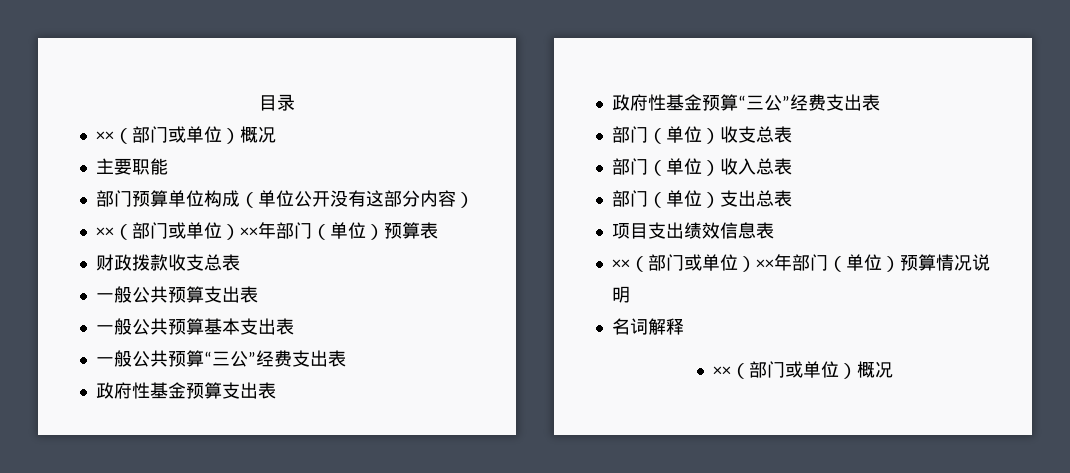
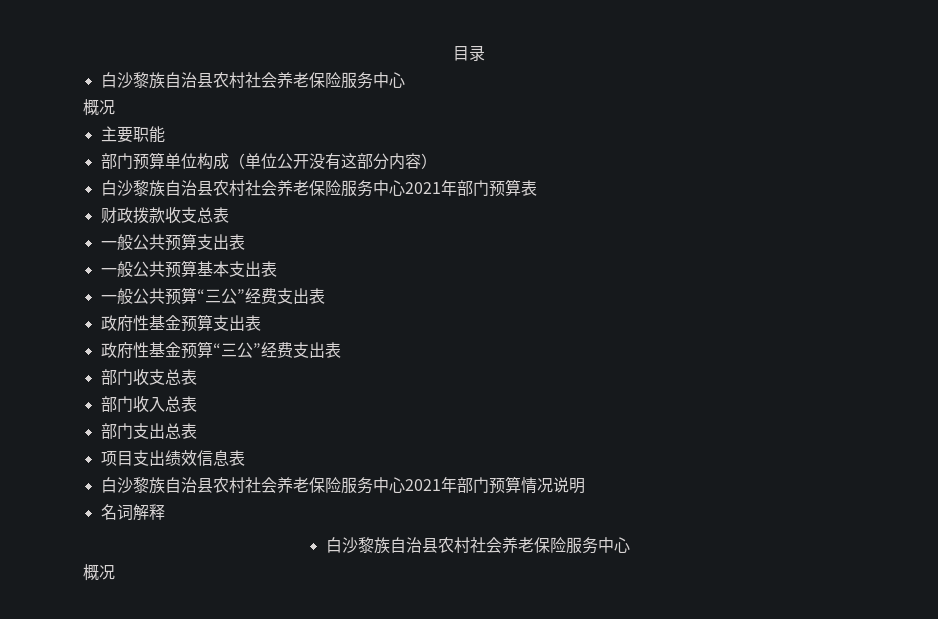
[95,126,240,144] ××（部门或单位） -> [100,72,405,89] 白沙黎族自治县农村社会养老保险服务中心 //
[95,222,384,240] ××（部门或单位）××年部门（单位） -> [100,180,489,197] 白沙黎族自治县农村社会养老保险服务中心2021年部门
[647,126,720,144] （单位） -> (133, 377) none
[647,158,720,176] （单位） -> (133, 404) none
[647,190,720,208] （单位） -> (133, 431) none
[611,254,900,272] ××（部门或单位）××年部门（单位） -> [100,477,489,494] 白沙黎族自治县农村社会养老保险服务中心2021年部门
[712,361,857,379] ××（部门或单位） -> [325,537,630,554] 白沙黎族自治县农村社会养老保险服务中心 //

